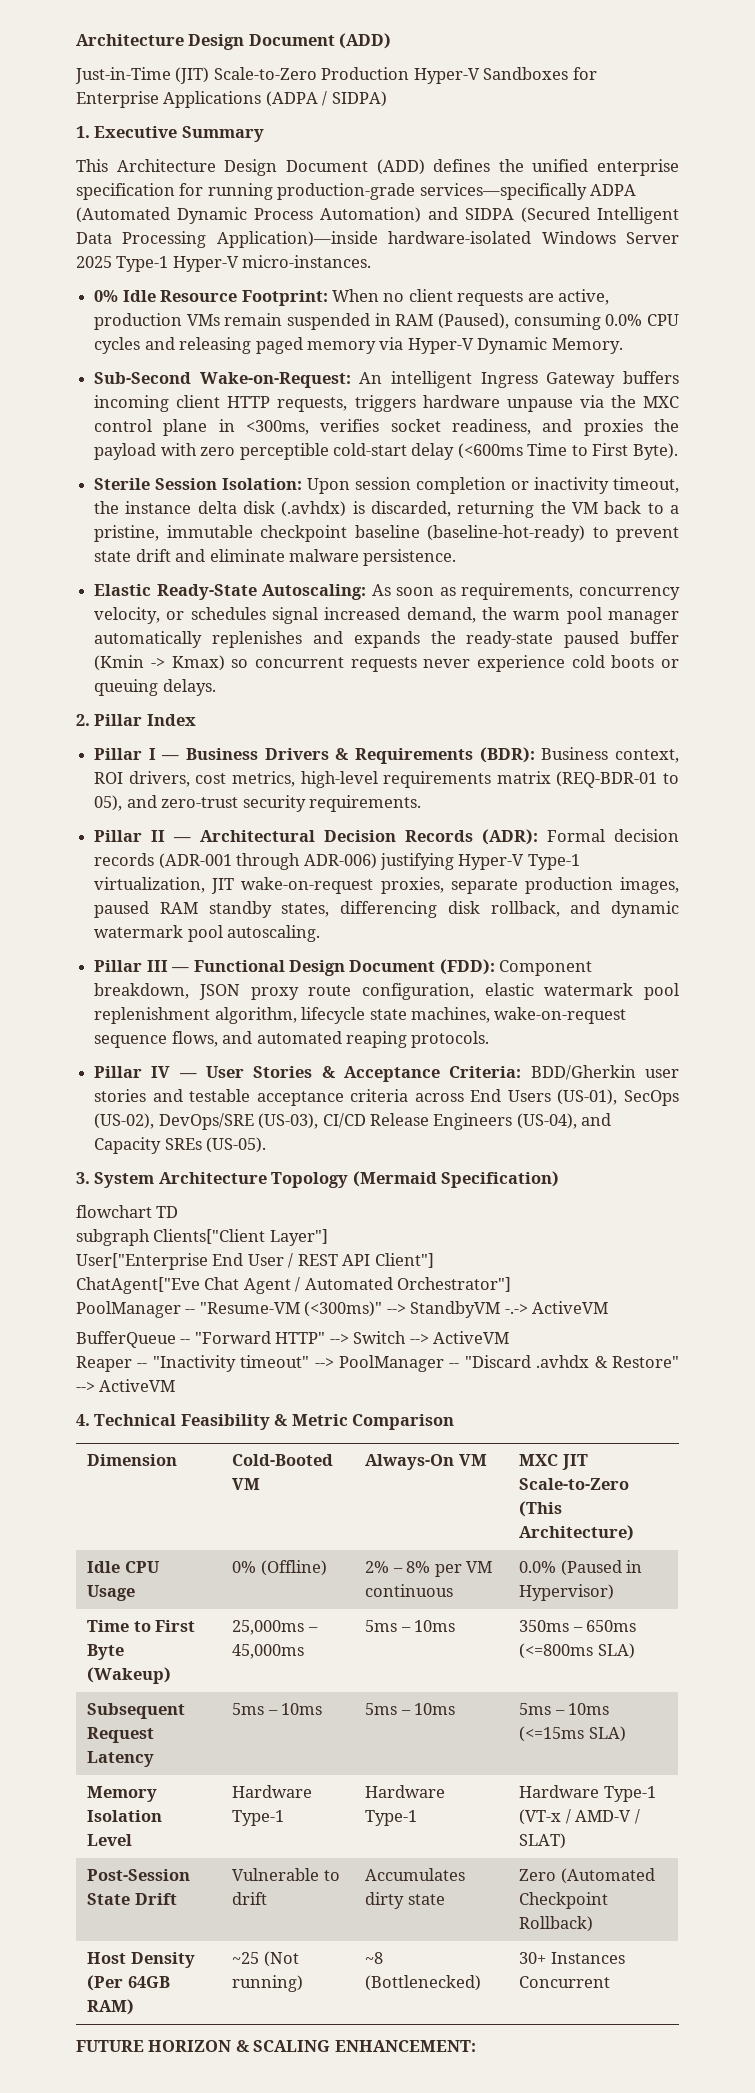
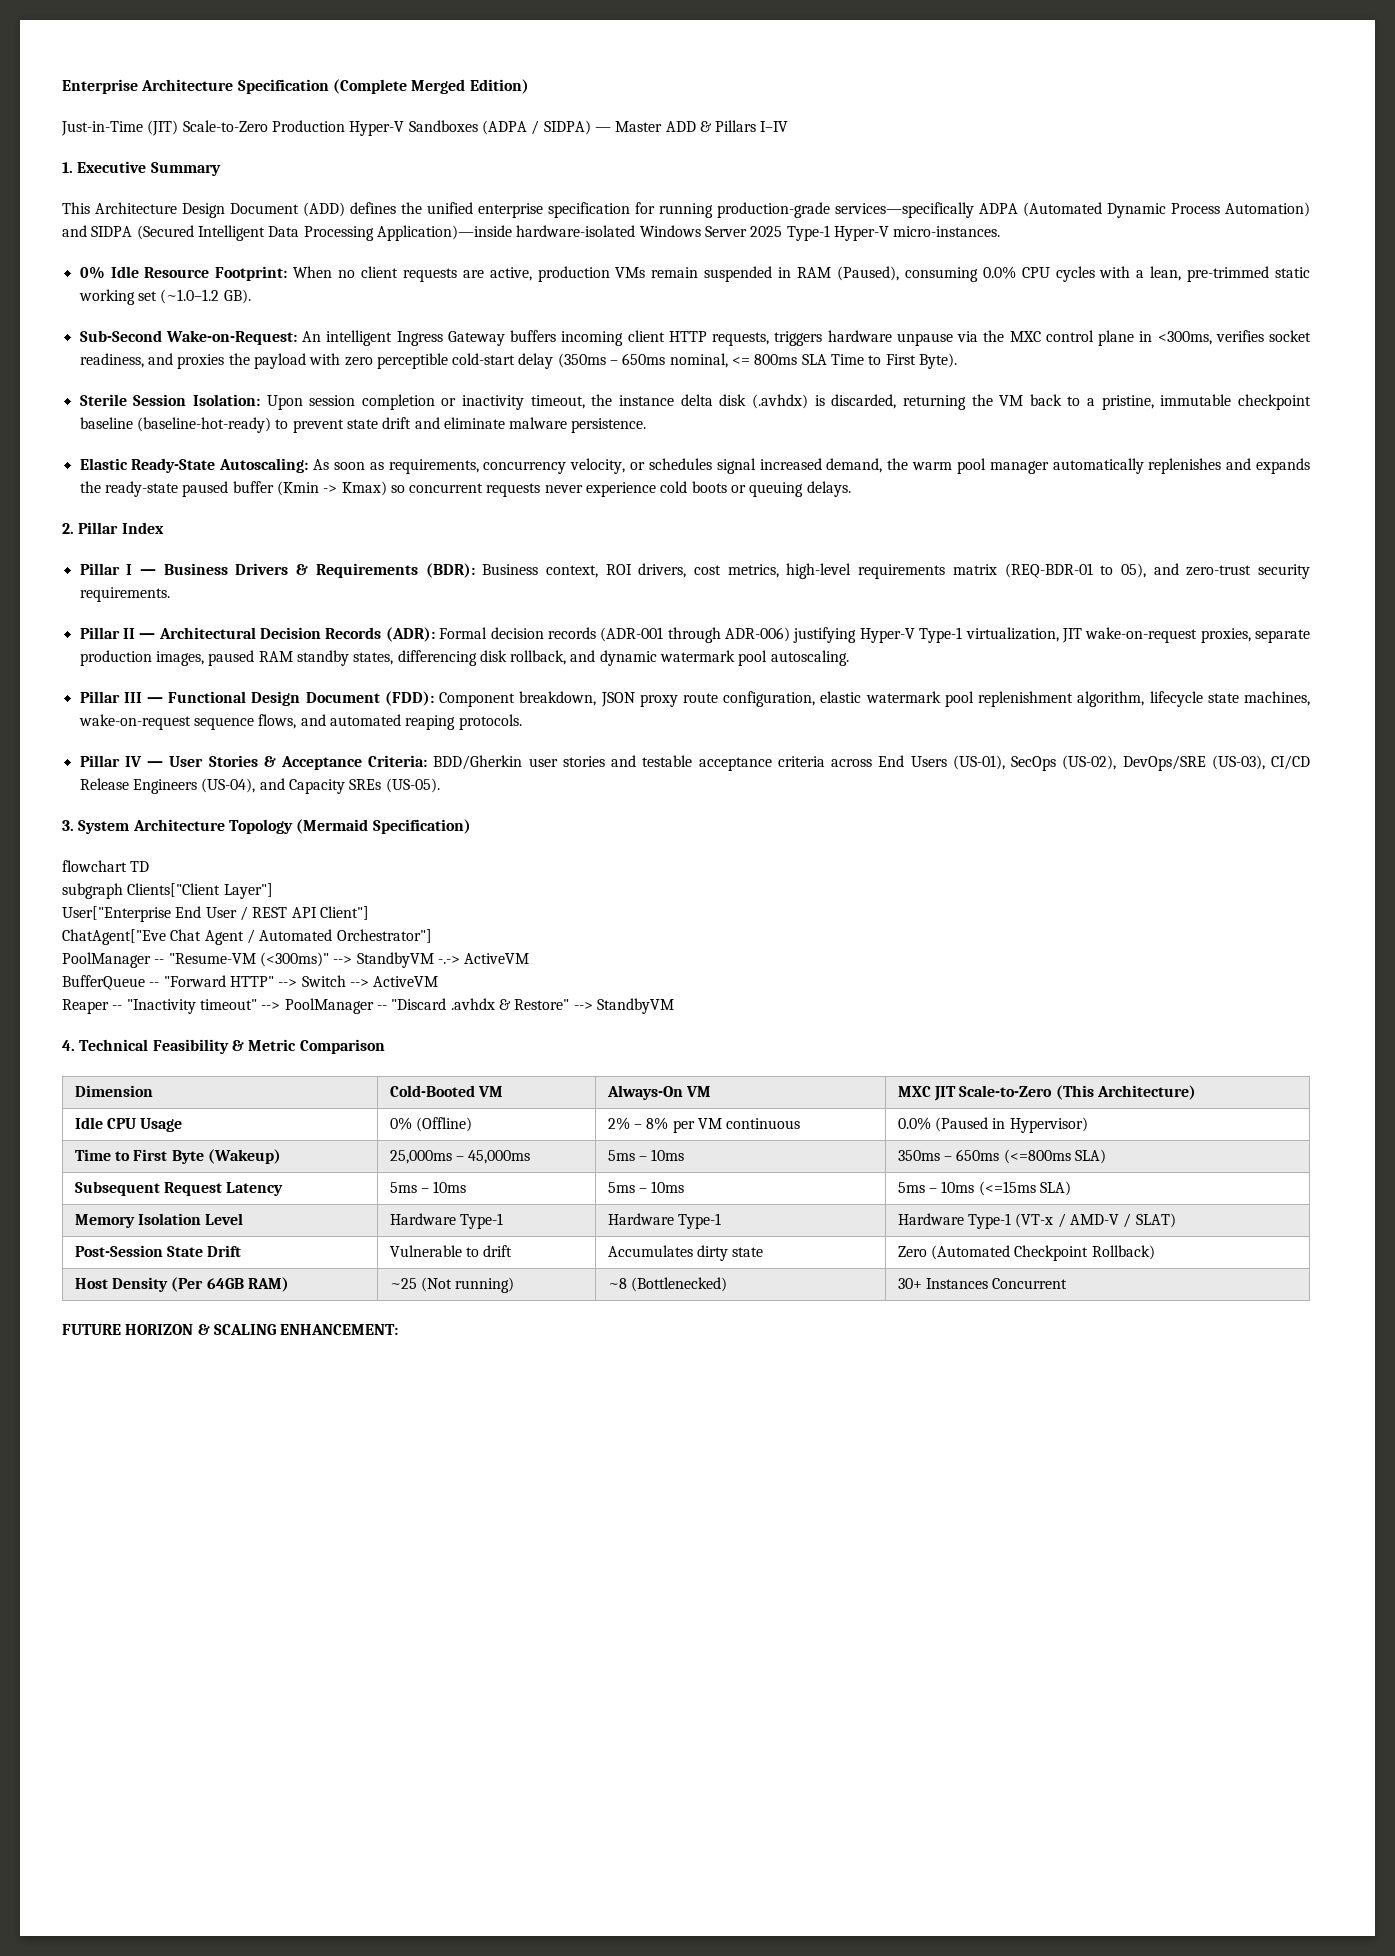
[76,33,392,50] Architecture Design Document (ADD) -> [62,79,529,94] Enterprise Architecture Specification (Complete Merged Edition)
[572,67,597,80] [76,91,262,108] for Enterprise Applications -> (478, 126) none
(387, 99) none -> [594,120,789,132] — Master ADD & Pillars I–IV
[144,337,623,354] and releasing paged memory via Hyper-V Dynamic Memory. -> [1099,266,1310,282] [78,289,251,305] with a lean, pre-trimmed static working set (~1.0–1.2 GB).
[457,443,523,459] (<600ms -> [557,353,827,368] (350ms – 650ms nominal, <= 800ms SLA
[99,1379,176,1392] ActiveVM -> [596,998,674,1014] StandbyVM

